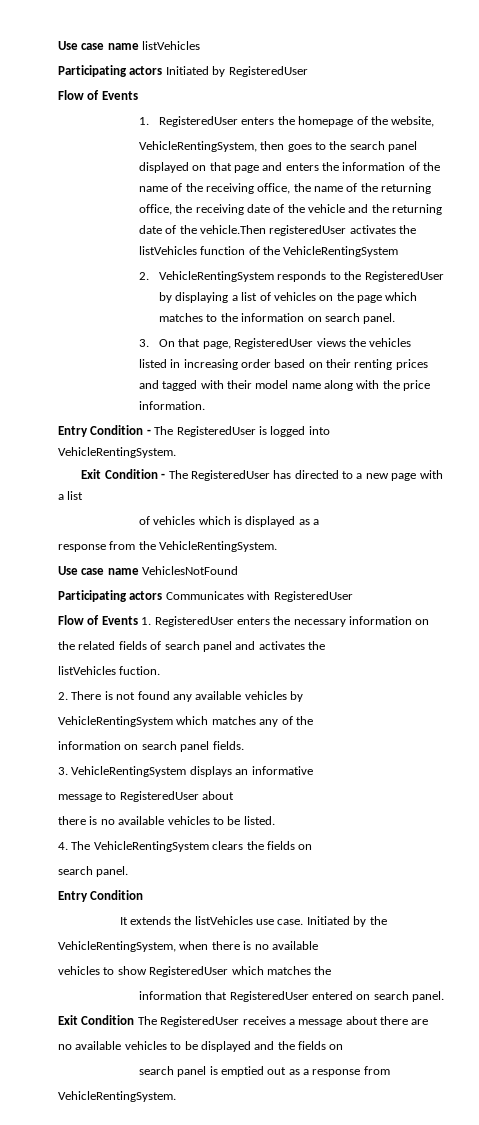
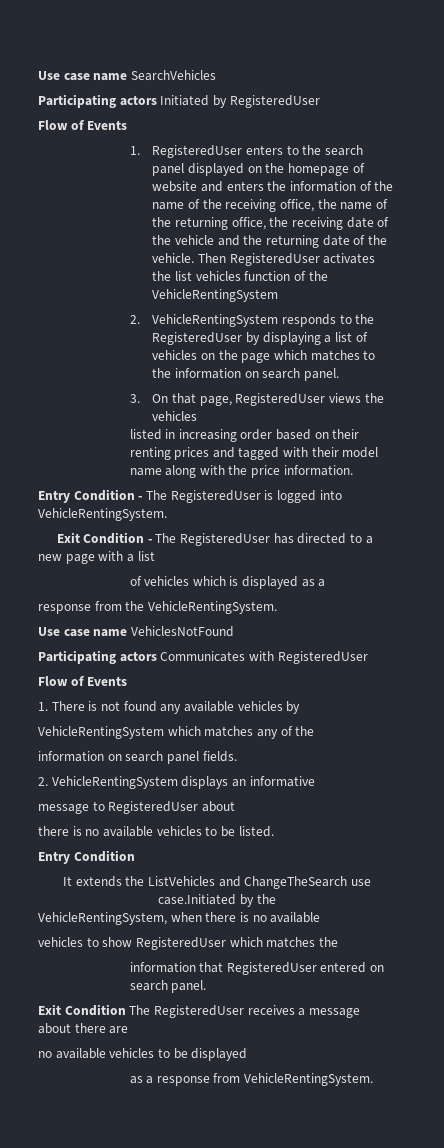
[58,41,201,50] Use case name listVehicles -> [38,70,216,81] Use case name SearchVehicles
[277,116,435,127] [138,141,312,152] the homepage of the website, // VehicleRentingSystem, then goes -> (284, 150) none
[209,162,259,173] that page -> [265,163,365,176] [152,181,198,192] the homepage of website
[199,225,417,236] [138,246,197,255] vehicle.Then registeredUser activates the listVehicles -> [152,253,376,266] [152,271,241,281] vehicle. Then RegisteredUser activates the list vehicles
[141,616,430,627] [58,641,325,652] [58,666,161,675] [58,692,68,700] 1. RegisteredUser enters the necessary information on // the related fields of search panel and activates the // listVehicles fuction. // 2. -> [38,702,48,711] // 1.
[58,767,68,775] 3. -> [38,777,48,786] 2.
[58,841,313,852] [58,866,129,877] // 4. The VehicleRentingSystem clears the fields on // search panel. -> (274, 831) none
[194,916,350,925] listVehicles use case. Initiated -> [148,876,371,889] [158,894,237,905] ListVehicles and ChangeTheSearch use case.Initiated
[254,1041,344,1050] [138,1066,287,1077] and the fields on // search panel is emptied out -> (248, 1054) //
(390, 1070) // -> (241, 1078) none

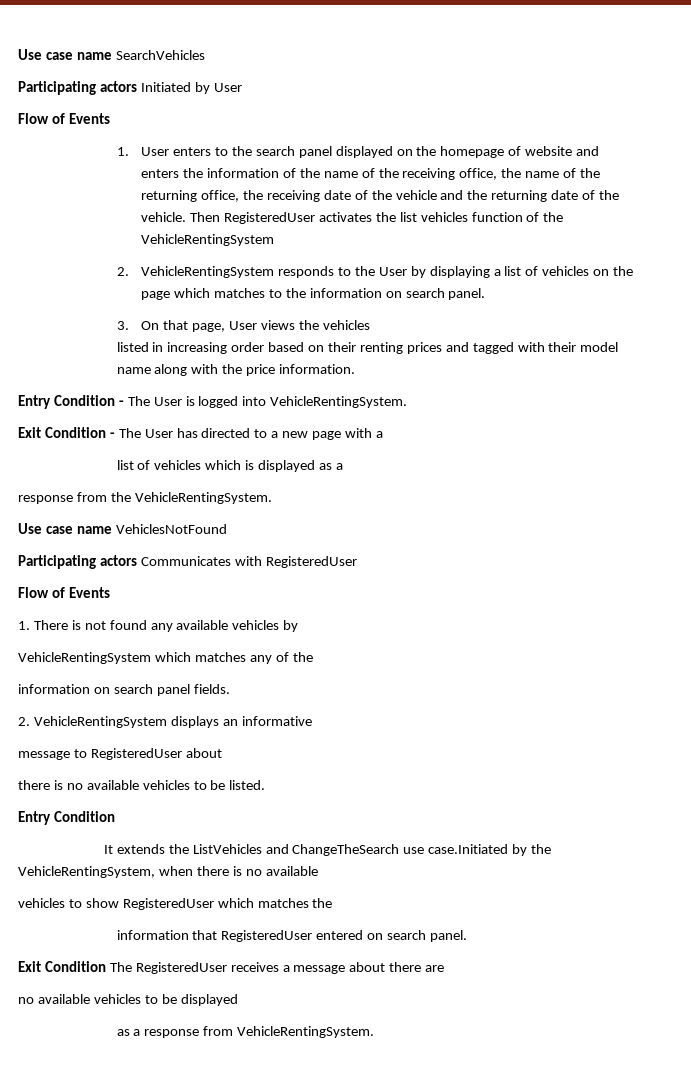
[229,95,320,108] [38,120,128,130] [129,145,243,158] RegisteredUser // Flow of Events // 1. RegisteredUser -> [213,83,242,92] [18,113,110,124] [116,147,170,156] User // Flow of Events // 1. User
[152,332,243,345] RegisteredUser -> [378,267,407,276] User
[235,393,326,406] RegisteredUser -> [228,321,257,330] User
[170,490,261,503] RegisteredUser -> [153,397,182,406] User
[180,533,271,546] RegisteredUser -> [144,429,173,438] User
[137,551,155,561] list // -> [116,460,134,470] // list

